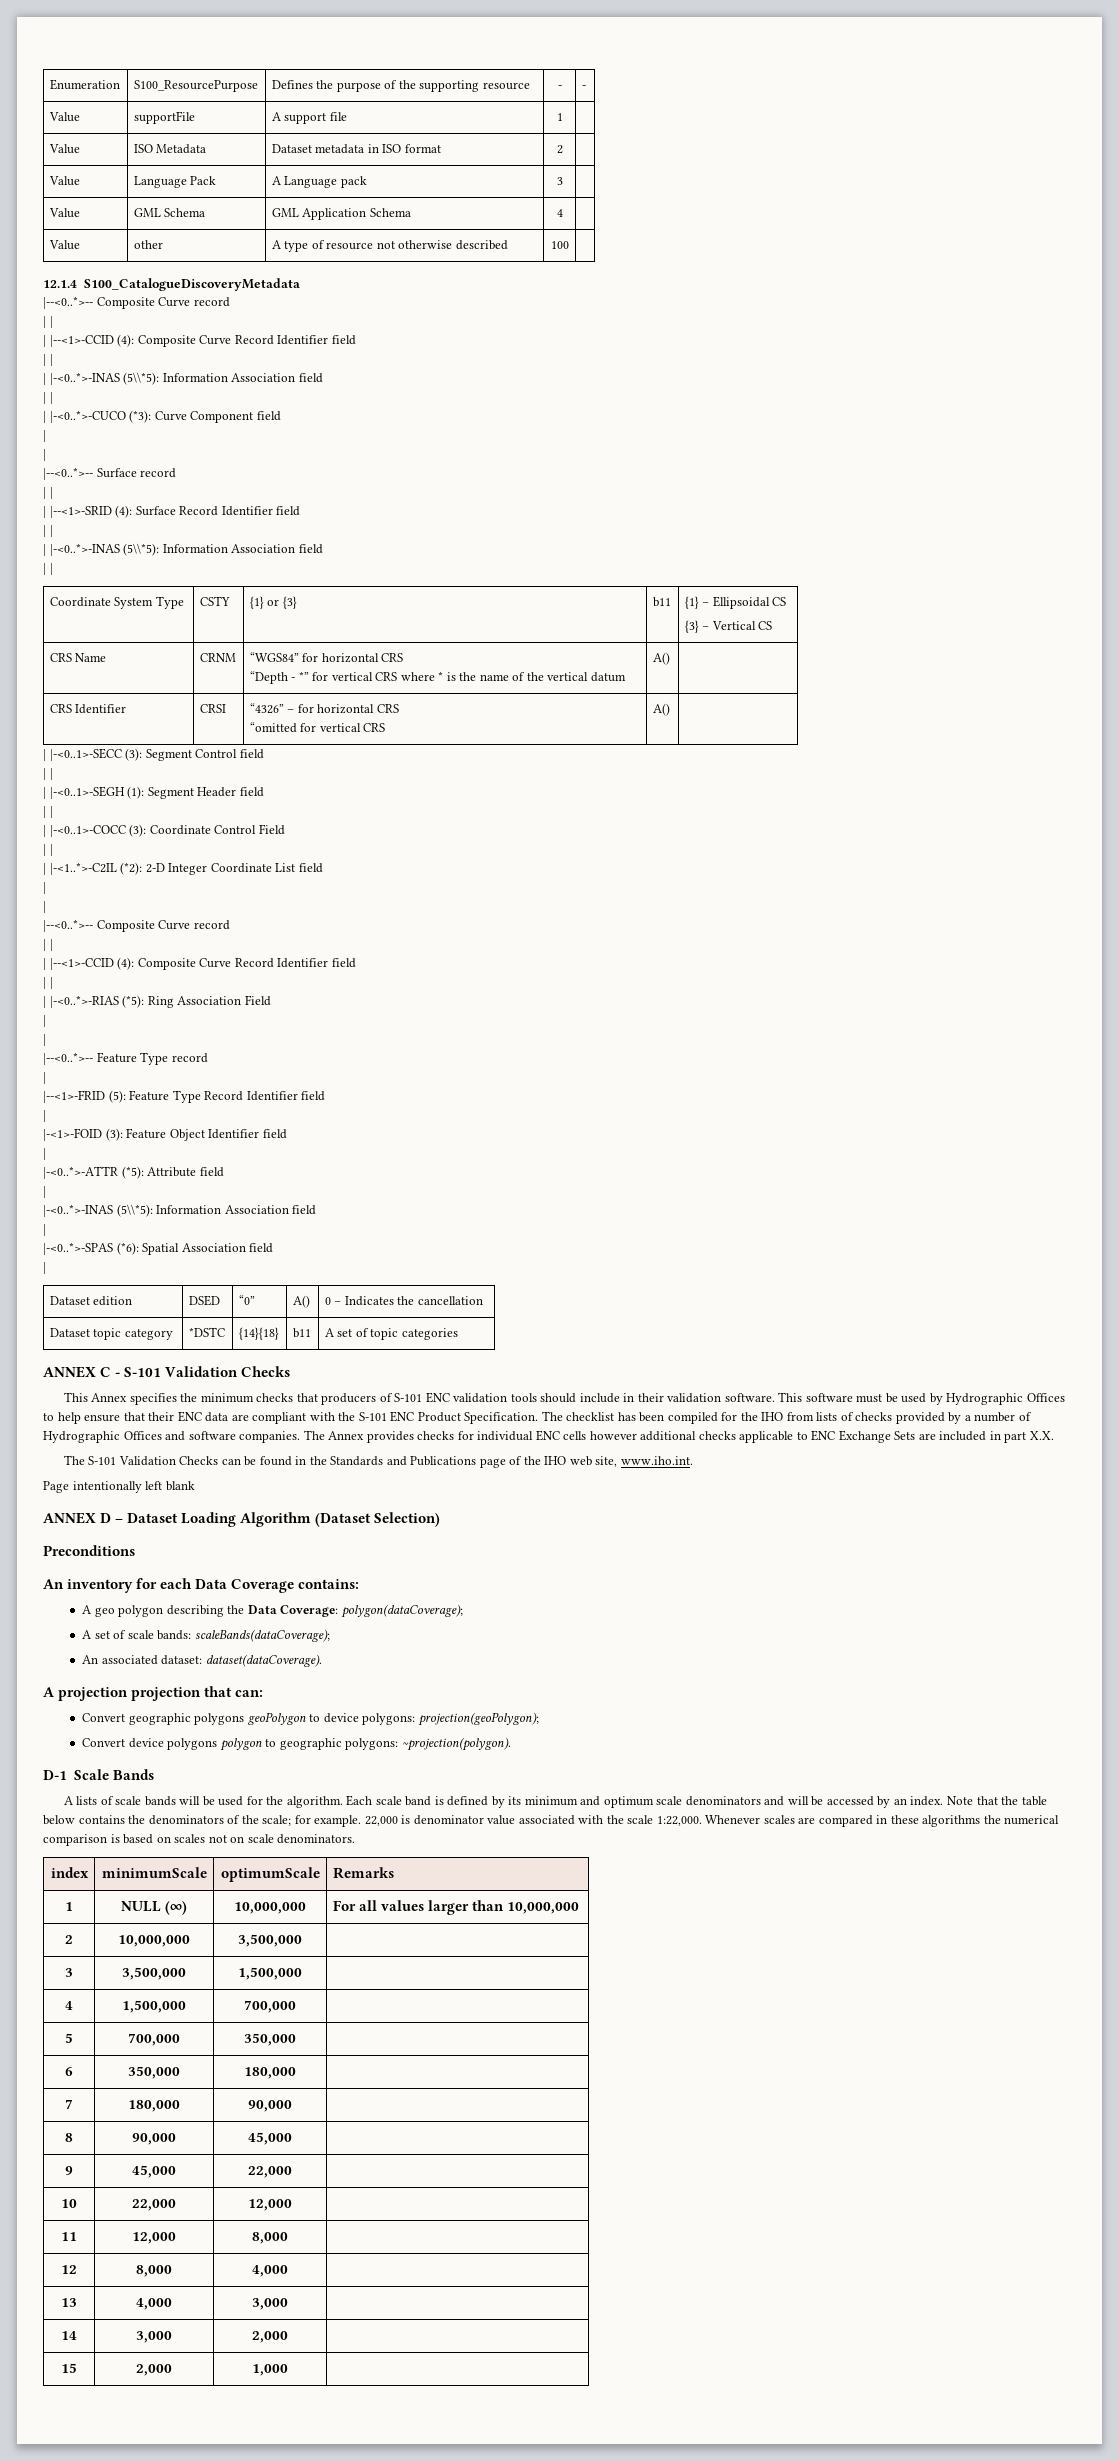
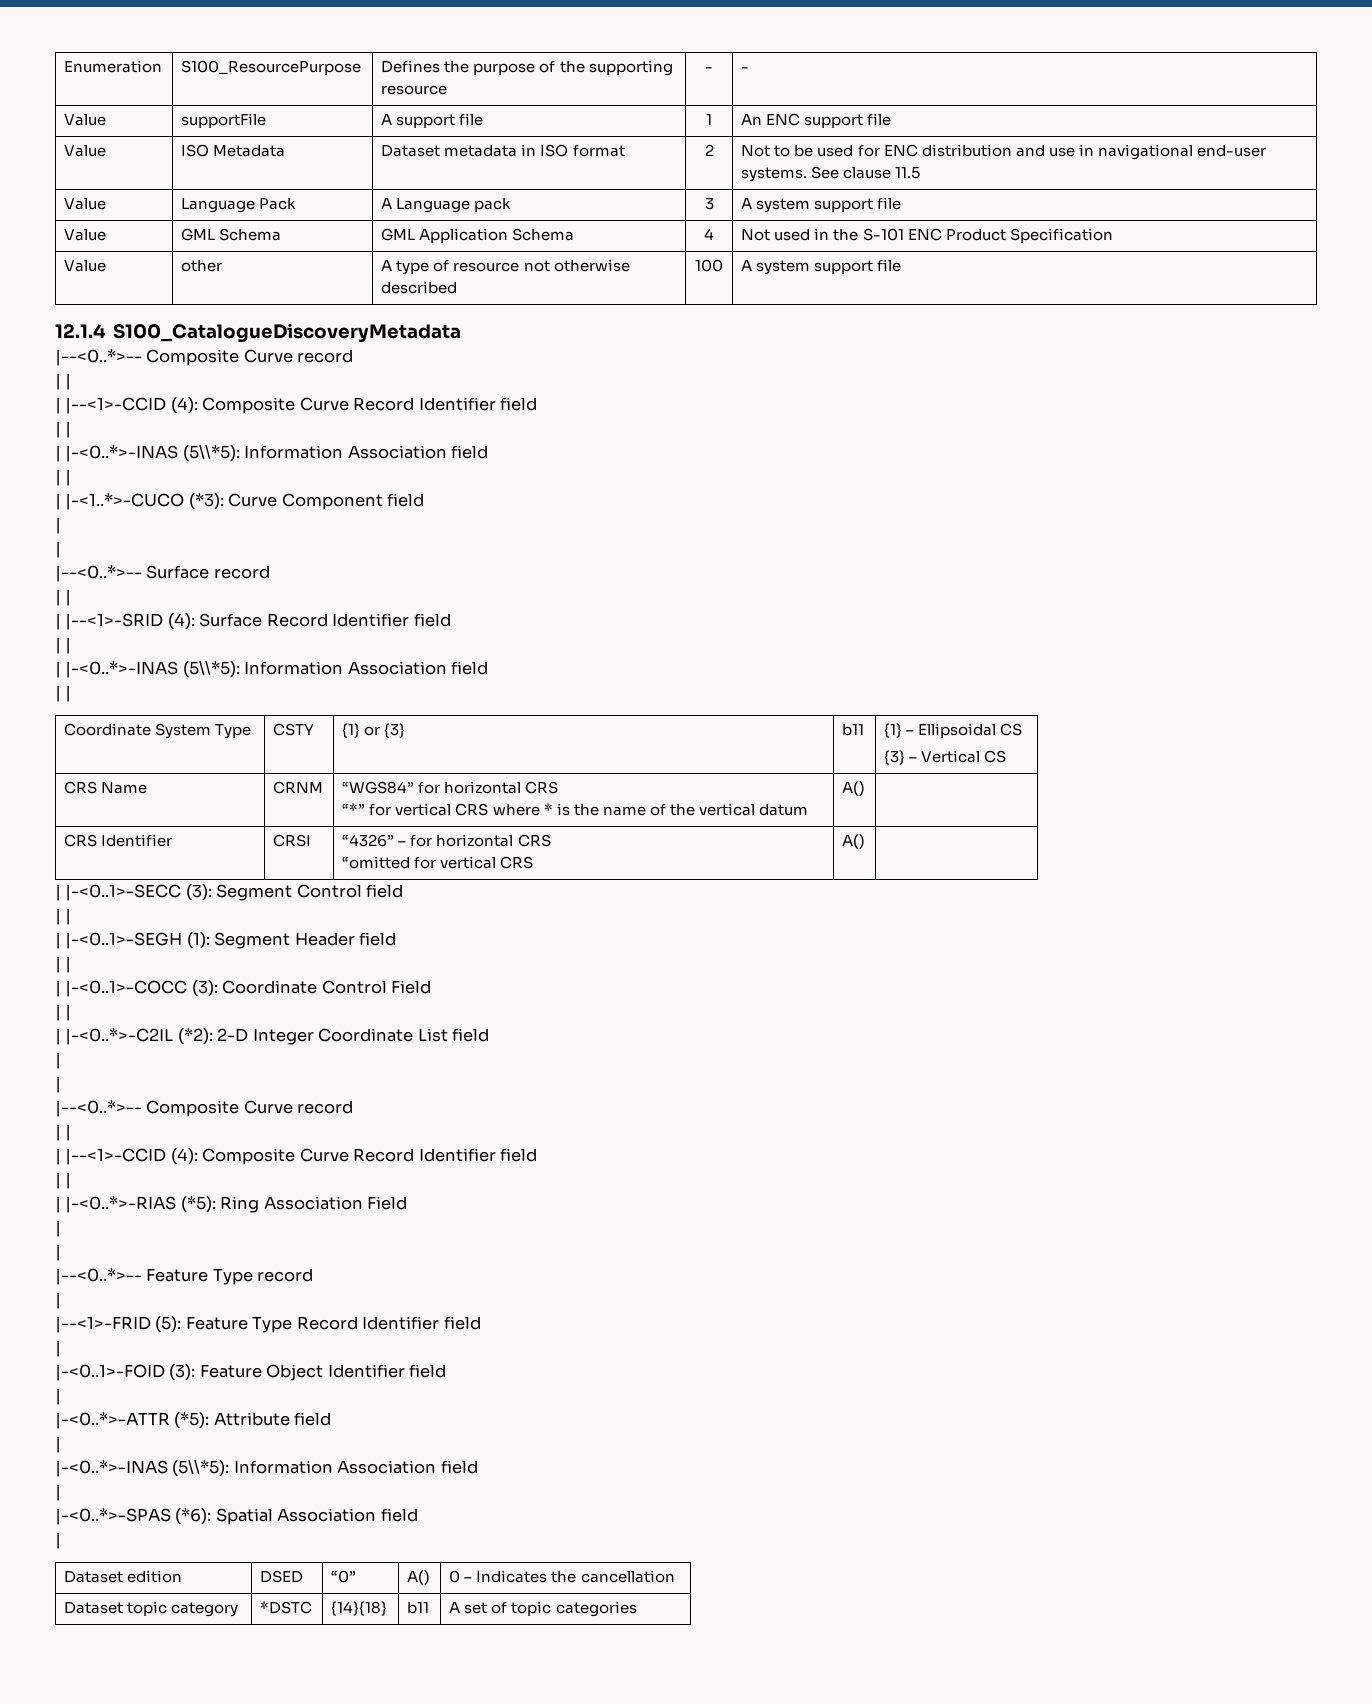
(563, 117) none -> [741,113,892,128] An ENC support file
(563, 149) none -> [741,144,1266,160] [741,166,921,182] Not to be used for ENC distribution and use in navigational end-user systems. See clause 11.5
(563, 181) none -> [741,197,902,213] A system support file
(563, 213) none -> [741,228,1113,243] Not used in the S-101 ENC Product Specification
(569, 245) none -> [741,259,902,275] A system support file
[49,410,126,423] |-<0..*>-CUCO -> [65,493,185,510] |-<1..*>-CUCO
[249,671,309,684] “Depth - *” -> [342,803,366,815] “*”
[49,862,117,875] |-<1..*>-C2IL -> [65,1028,174,1045] |-<0..*>-C2IL
[43,1128,102,1141] |-<1>-FOID -> [55,1364,165,1381] |-<0..1>-FOID
[43,1366,291,1378] [63,1392,1065,1405] [43,1411,1032,1424] [43,1430,1054,1443] [63,1455,693,1468] [43,1481,195,1493] [43,1512,441,1527] [43,1545,135,1556] [43,1578,360,1593] [82,1604,463,1618] [82,1629,330,1642] [82,1654,322,1667] [43,1686,264,1701] [82,1712,539,1726] [82,1737,511,1751] [43,1769,154,1780] [63,1795,1047,1808] [43,1815,1060,1827] [43,1834,356,1846] [50,1867,89,1878] [101,1867,207,1878] [220,1867,320,1882] [332,1867,394,1879] [65,1902,73,1911] [120,1901,188,1915] [234,1902,306,1914] [332,1900,579,1915] [65,1935,73,1944] [117,1935,190,1947] [238,1934,302,1947] [65,1968,73,1977] [121,1967,186,1980] [238,1967,302,1980] [65,2001,73,2010] [121,2000,186,2013] [244,2000,296,2013] [65,2033,73,2043] [127,2033,180,2046] [244,2033,296,2046] [65,2067,73,2076] [127,2066,180,2079] [244,2067,296,2079] [65,2099,73,2109] [127,2100,180,2112] [248,2100,292,2112] [65,2133,73,2142] [132,2133,176,2145] [248,2132,292,2145] [65,2166,73,2175] [132,2165,176,2178] [248,2166,292,2178] [61,2199,77,2208] [132,2199,176,2211] [248,2199,292,2211] [61,2232,77,2241] [132,2232,176,2244] [252,2232,288,2244] [61,2265,77,2274] [136,2265,172,2277] [252,2265,288,2277] [61,2298,77,2307] [136,2298,172,2310] [252,2298,288,2310] [61,2331,77,2340] [136,2331,172,2343] [252,2331,288,2343] [61,2363,77,2373] [136,2364,172,2376] [252,2364,288,2376] // ANNEX C - S-101 Validation Checks // This Annex specifies the minimum checks that producers of S-101 ENC validation tools should include in their validation software. This software must be used by Hydrographic Offices to help ensure that their ENC data are compliant with the S-101 ENC Product Specification. The checklist has been compiled for the IHO from lists of checks provided by a number of Hydrographic Offices and software companies. The Annex provides checks for individual ENC cells however additional checks applicable to ENC Exchange Sets are included in part X.X. // The S-101 Validation Checks can be found in the Standards and Publications page of the IHO web site, www.iho.int. // Page intentionally left blank // ANNEX D – Dataset Loading Algorithm (Dataset Selection) // Preconditions // An inventory for each Data Coverage contains: // A geo polygon describing the Data Coverage: polygon(dataCoverage); // A set of scale bands: scaleBands(dataCoverage); // An associated dataset: dataset(dataCoverage). // A projection projection that can: // Convert geographic polygons geoPolygon to device polygons: projection(geoPolygon); // Convert device polygons polygon to geographic polygons: ~projection(polygon). // D-1 Scale Bands // A lists of scale bands will be used for the algorithm. Each scale band is defined by its minimum and optimum scale denominators and will be accessed by an index. Note that the table below contains the denominators of the scale; for example. 22,000 is denominator value associated with the scale 1:22,000. Whenever scales are compared in these algorithms the numerical comparison is based on scales not on scale denominators. // index | minimumScale | optimumScale | Remarks // 1 | NULL (∞) | 10,000,000 | For all values larger than 10,000,000 // 2 | 10,000,000 | 3,500,000 | // 3 | 3,500,000 | 1,500,000 | // 4 | 1,500,000 | 700,000 | // 5 | 700,000 | 350,000 | // 6 | 350,000 | 180,000 | // 7 | 180,000 | 90,000 | // 8 | 90,000 | 45,000 | // 9 | 45,000 | 22,000 | // 10 | 22,000 | 12,000 | // 11 | 12,000 | 8,000 | // 12 | 8,000 | 4,000 | // 13 | 4,000 | 3,000 | // 14 | 3,000 | 2,000 | // 15 | 2,000 | 1,000 | -> (637, 1609) none

